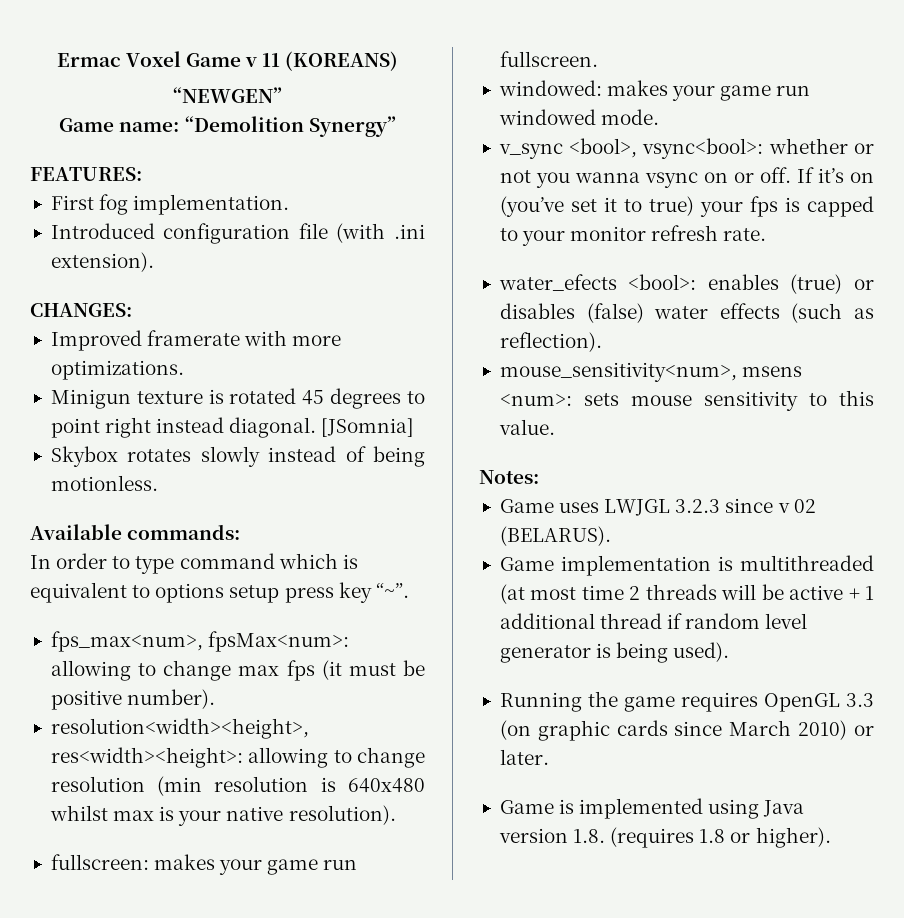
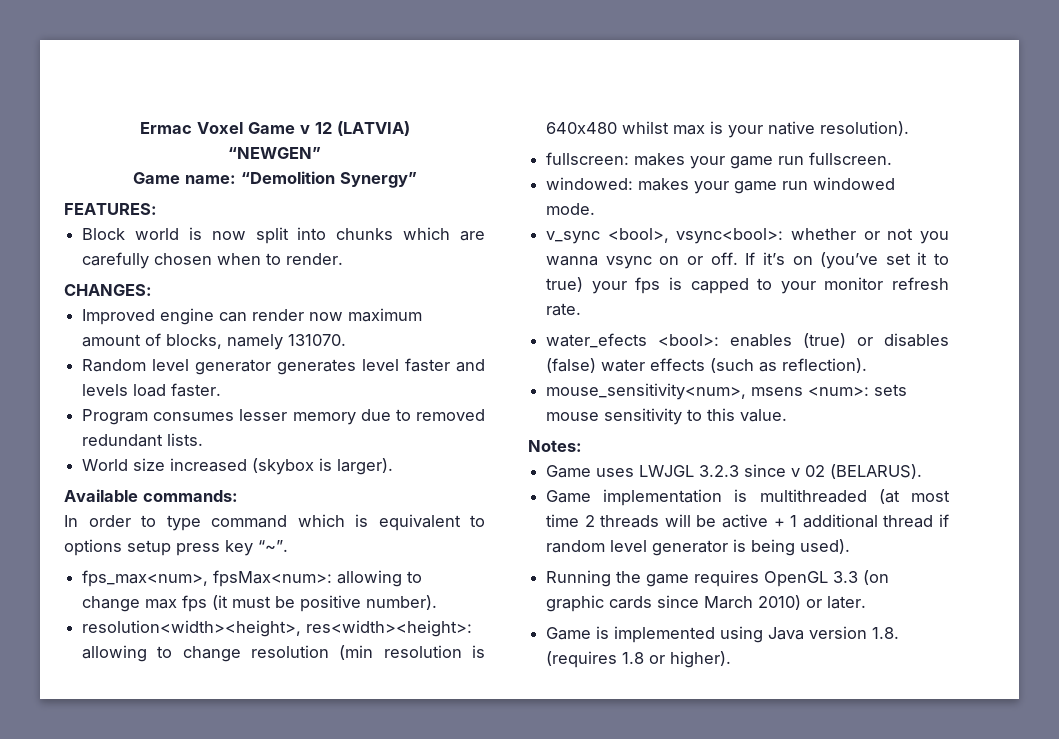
[262,51,399,71] 11 (KOREANS) -> [314,121,410,136] 12 (LATVIA)
[50,194,290,215] [50,223,426,244] [50,252,154,272] [30,303,132,317] [50,330,342,351] [50,360,184,380] [50,388,426,409] [50,417,415,438] [50,446,426,467] [50,475,158,491] First fog implementation. // Introduced configuration file (with .ini extension). // CHANGES: // Improved framerate with more optimizations. // Minigun texture is rotated 45 degrees to point right instead diagonal. [JSomnia] // Skybox rotates slowly instead of being motionless. -> [82,227,485,244] [82,252,344,269] [64,284,152,296] [82,308,423,325] [82,333,347,350] [82,358,486,375] [82,383,222,397] [82,409,485,425] [82,433,204,447] [82,458,394,475] Block world is now split into chunks which are carefully chosen when to render. // CHANGES: // Improved engine can render now maximum amount of blocks, namely 131070. // Random level generator generates level faster and levels load faster. // Program consumes lesser memory due to removed redundant lists. // World size increased (skybox is larger).

